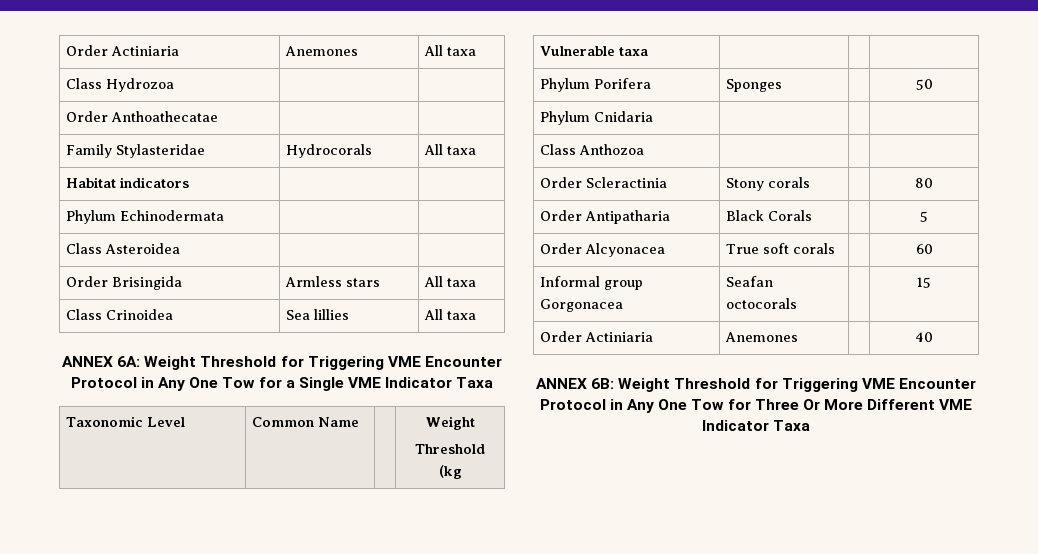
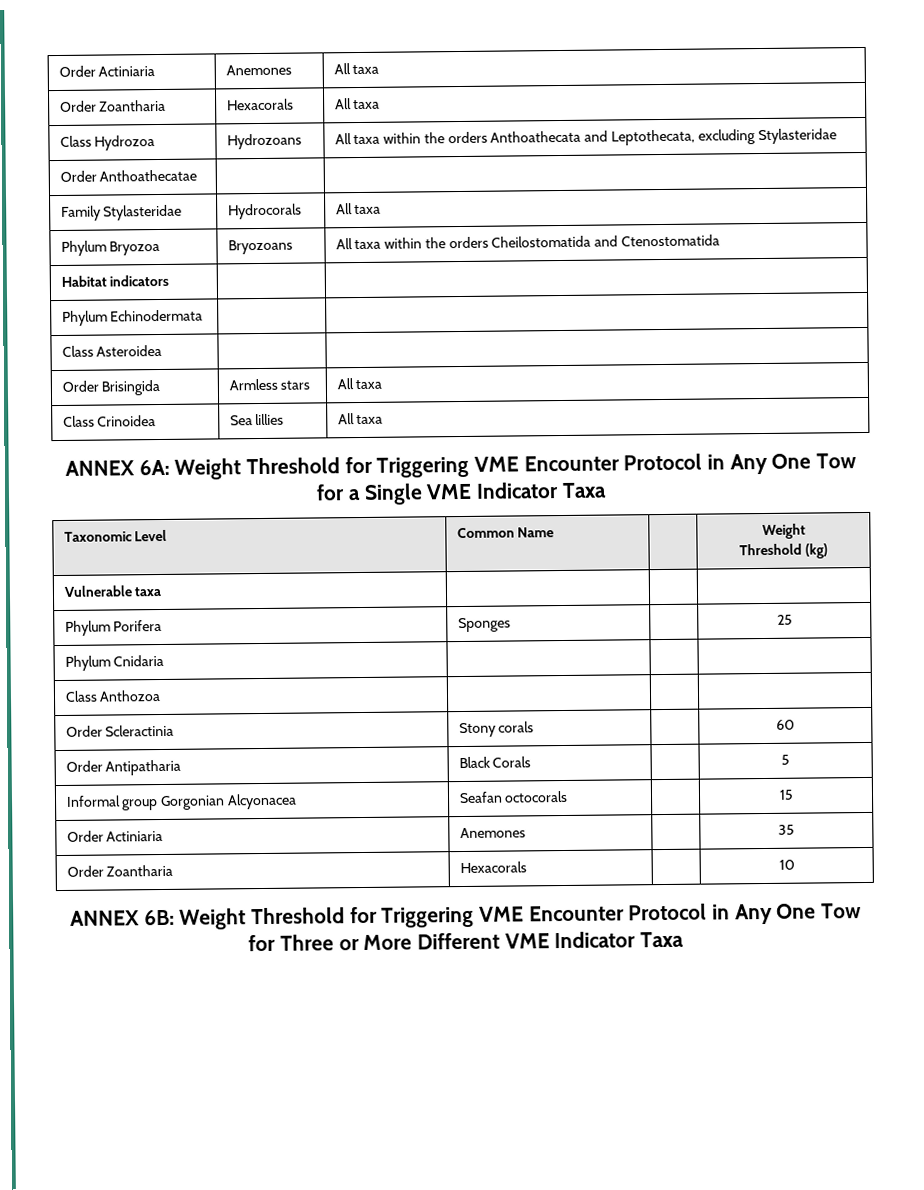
[66,78,175,92] Class Hydrozoa | | -> [59,99,167,112] [226,98,294,111] [334,98,381,110] [59,135,156,151] [226,133,302,150] [334,128,837,146] Order Zoantharia | Hexacorals | All taxa // Class Hydrozoa | Hydrozoans | All taxa within the orders Anthoathecata and Leptothecata, excluding Stylasteridae
(477, 150) none -> [60,240,161,256] [227,239,293,255] [335,234,720,250] // Phylum Bryozoa | Bryozoans | All taxa within the orders Cheilostomatida and Ctenostomatida
[438,465,462,479] (kg -> [804,543,828,559] (kg)
[915,79,933,90] 50 -> [776,614,793,625] 25
[915,178,933,188] 80 -> [776,719,795,730] 60
[540,243,666,257] [726,243,836,254] [915,244,933,254] // Order Alcyonacea | True soft corals | | 60 -> (790, 759) none
[540,299,624,312] Gorgonacea -> [160,793,297,811] Gorgonian Alcyonacea
[915,332,933,342] 40 -> [778,824,795,835] [66,864,174,877] [459,861,527,874] [778,859,795,870] 35 // Order Zoantharia | Hexacorals | | 10
[802,399,820,410] Or -> [338,939,360,951] or

